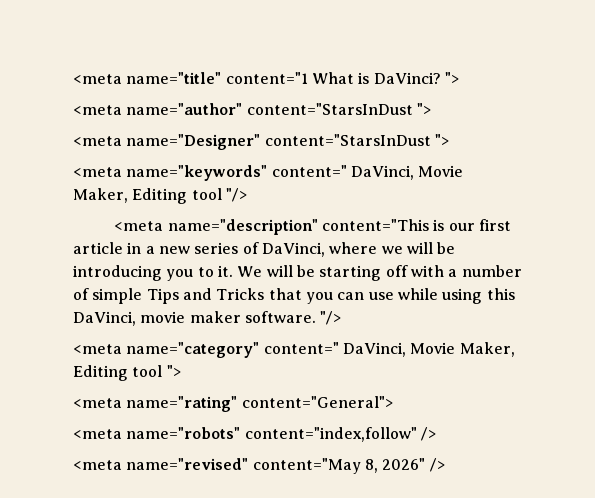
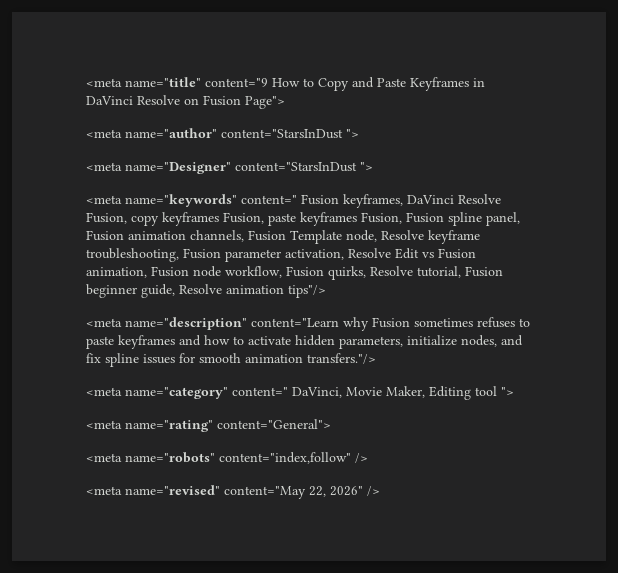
[225,72,459,84] content="1 What is DaVinci? "> -> [205,77,485,91] [86,95,285,109] content="9 How to Copy and Paste Keyframes in DaVinci Resolve on Fusion Page">
[350,165,464,180] [73,188,247,204] [114,219,512,235] [73,242,456,257] [73,265,522,281] [73,288,515,304] [73,311,342,326] DaVinci, Movie Maker, Editing tool "/> // <meta name="description" content="This is our first article in a new series of DaVinci, where we will be introducing you to it. We will be starting off with a number of simple Tips and Tricks that you can use while using this DaVinci, movie maker software. "/> -> [301,194,501,208] [86,212,520,226] [86,230,480,244] [86,248,476,262] [86,266,503,280] [86,284,326,298] [86,317,530,331] [86,335,523,349] [86,353,376,367] Fusion keyframes, DaVinci Resolve Fusion, copy keyframes Fusion, paste keyframes Fusion, Fusion spline panel, Fusion animation channels, Fusion Template node, Resolve keyframe troubleshooting, Fusion parameter activation, Resolve Edit vs Fusion animation, Fusion node workflow, Fusion quirks, Resolve tutorial, Fusion beginner guide, Resolve animation tips"/> // <meta name="description" content="Learn why Fusion sometimes refuses to paste keyframes and how to activate hidden parameters, initialize nodes, and fix spline issues for smooth animation transfers."/>
[364,459,378,473] 8, -> [309,486,326,497] 22,

